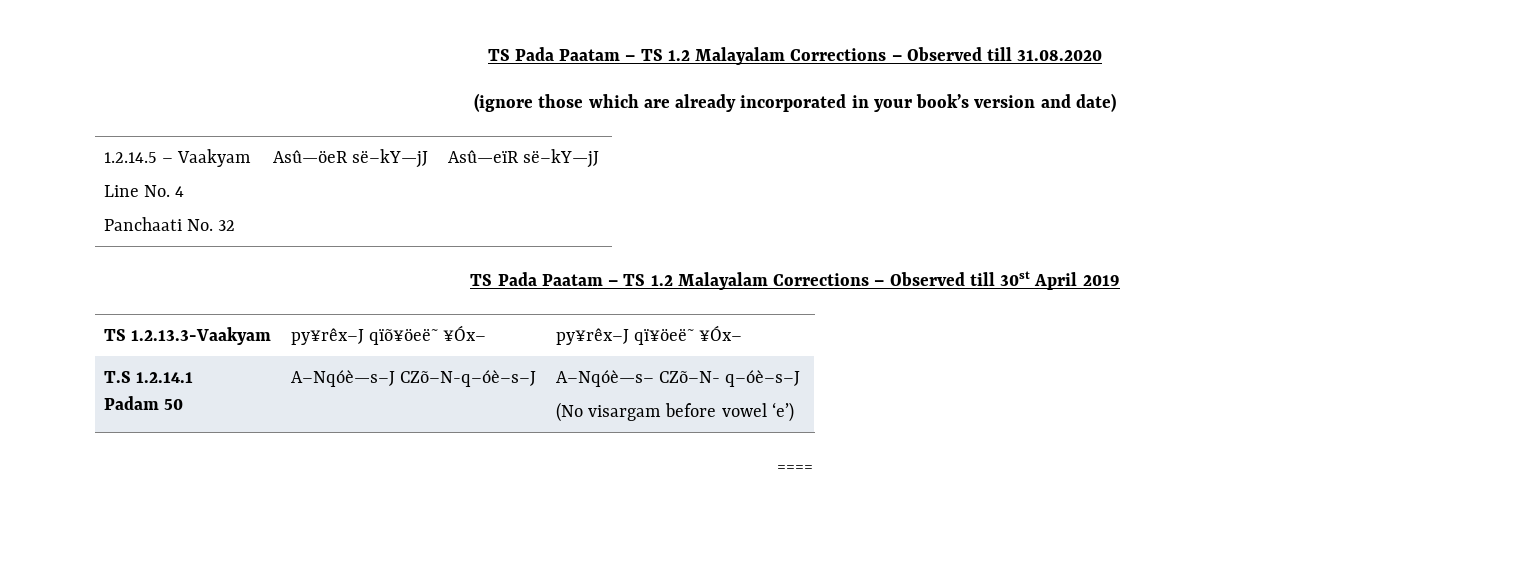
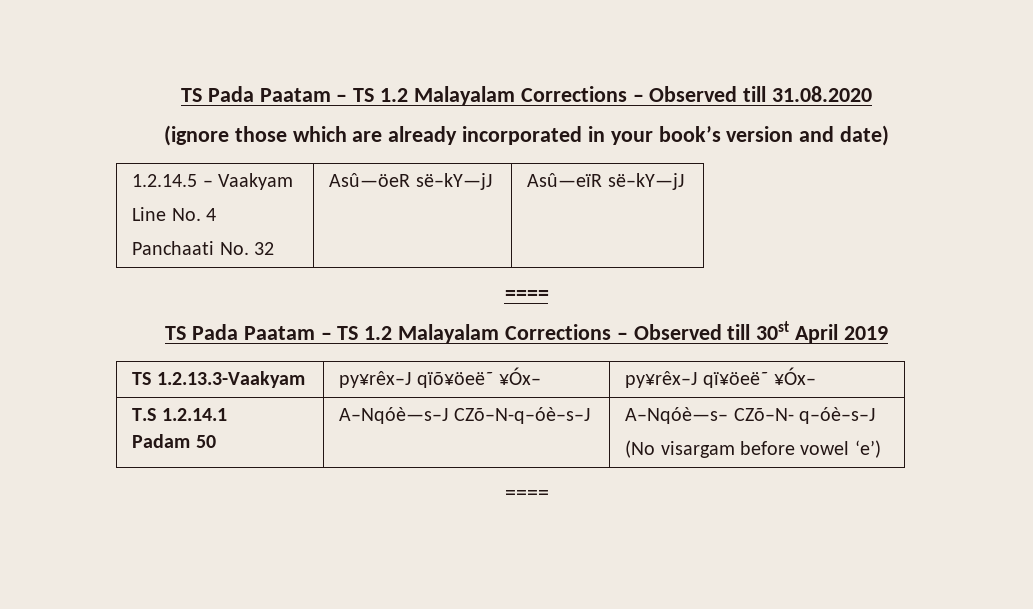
(600, 158) none -> [504,290,549,300] // ====

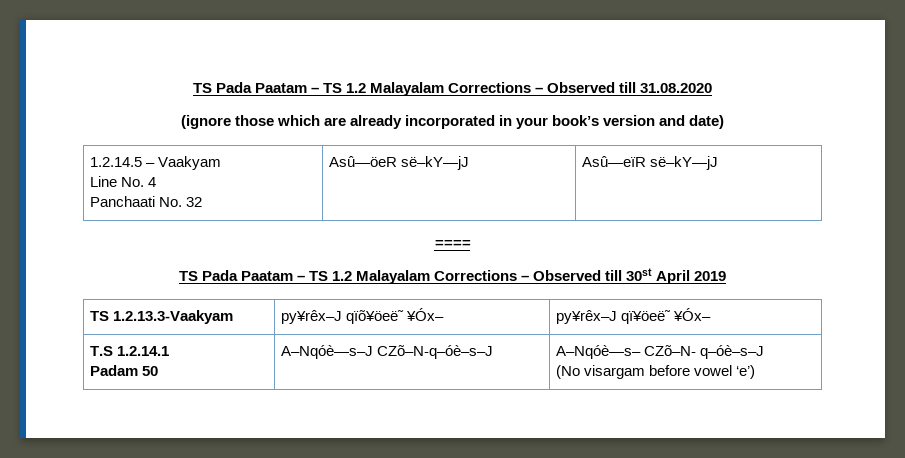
[504,490,549,500] // ==== -> (756, 372) none

